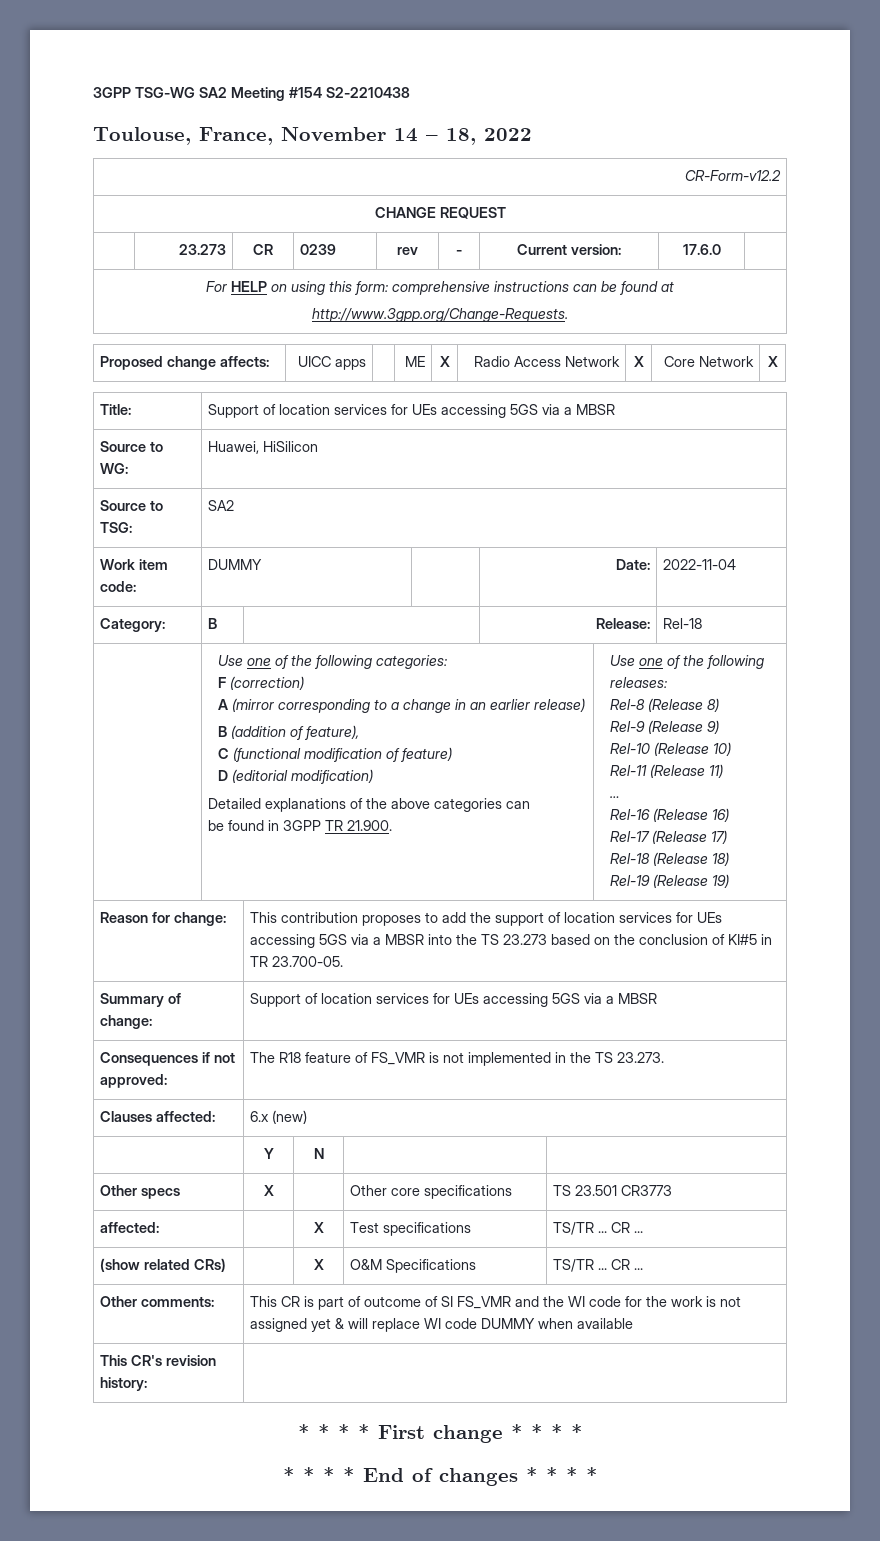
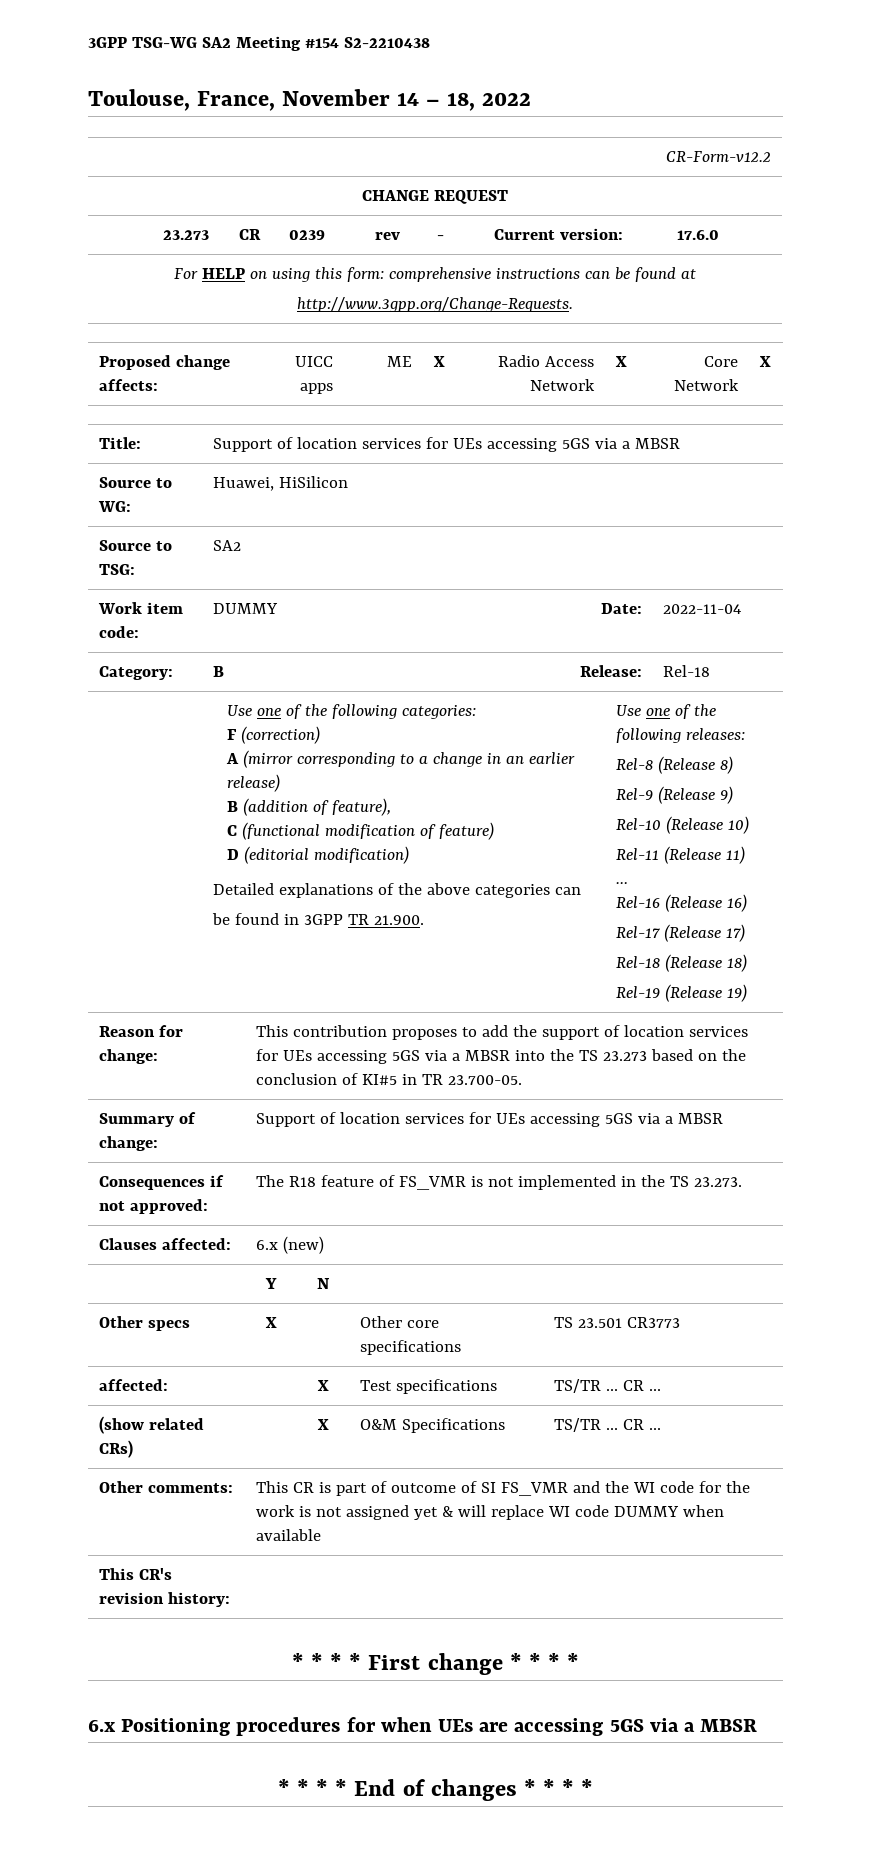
(583, 1431) none -> [88,1717,758,1736] // 6.x Positioning procedures for when UEs are accessing 5GS via a MBSR

